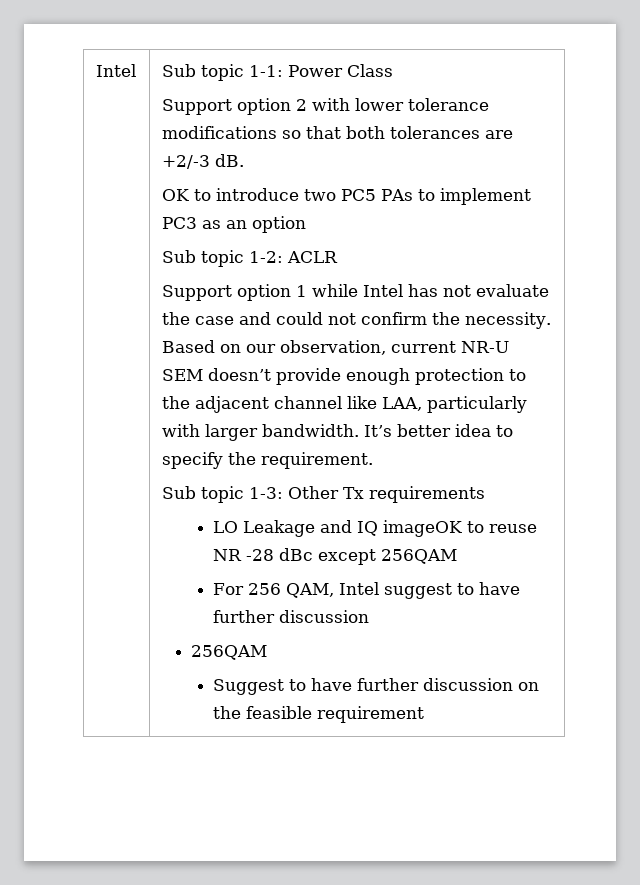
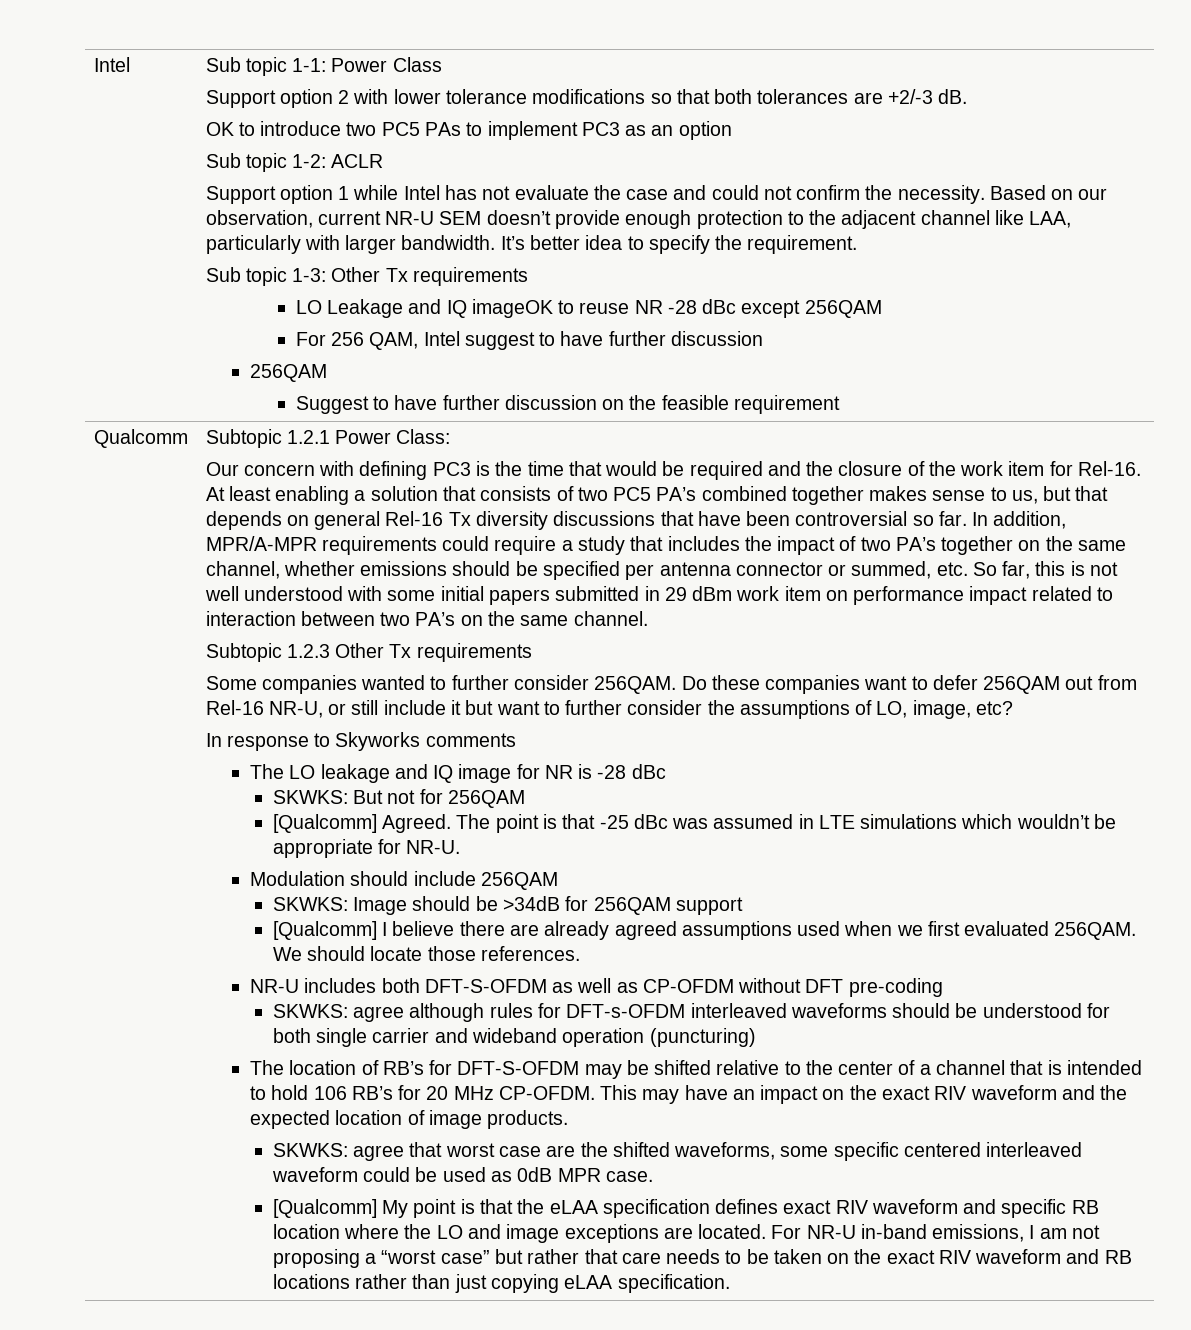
(425, 714) none -> [93,429,188,448] [205,429,451,448] [205,461,1141,480] [205,486,1109,505] [205,511,1067,530] [205,536,1126,555] [205,561,1118,580] [204,586,1113,605] [205,611,648,626] [205,643,532,662] [205,675,1137,694] [205,700,1013,719] [205,732,516,751] [250,764,666,783] [272,789,525,808] [272,814,1116,833] [272,839,461,858] [250,871,558,890] [272,896,743,915] [272,921,1137,940] [272,946,580,961] [250,978,943,997] [272,1003,1110,1022] [272,1028,756,1047] [250,1060,1142,1079] [250,1085,1128,1104] [250,1110,569,1129] [272,1142,1083,1161] [271,1167,653,1182] [272,1199,1099,1218] [272,1224,1100,1243] [272,1249,1132,1268] [272,1274,730,1293] // Qualcomm | Subtopic 1.2.1 Power Class: // Our concern with defining PC3 is the time that would be required and the closure of the work item for Rel-16. At least enabling a solution that consists of two PC5 PA’s combined together makes sense to us, but that depends on general Rel-16 Tx diversity discussions that have been controversial so far. In addition, MPR/A-MPR requirements could require a study that includes the impact of two PA’s together on the same channel, whether emissions should be specified per antenna connector or summed, etc. So far, this is not well understood with some initial papers submitted in 29 dBm work item on performance impact related to interaction between two PA’s on the same channel. // Subtopic 1.2.3 Other Tx requirements // Some companies wanted to further consider 256QAM. Do these companies want to defer 256QAM out from Rel-16 NR-U, or still include it but want to further consider the assumptions of LO, image, etc? // In response to Skyworks comments // The LO leakage and IQ image for NR is -28 dBc // SKWKS: But not for 256QAM // [Qualcomm] Agreed. The point is that -25 dBc was assumed in LTE simulations which wouldn’t be appropriate for NR-U. // Modulation should include 256QAM // SKWKS: Image should be >34dB for 256QAM support // [Qualcomm] I believe there are already agreed assumptions used when we first evaluated 256QAM. We should locate those references. // NR-U includes both DFT-S-OFDM as well as CP-OFDM without DFT pre-coding // SKWKS: agree although rules for DFT-s-OFDM interleaved waveforms should be understood for both single carrier and wideband operation (puncturing) // The location of RB’s for DFT-S-OFDM may be shifted relative to the center of a channel that is intended to hold 106 RB’s for 20 MHz CP-OFDM. This may have an impact on the exact RIV waveform and the expected location of image products. // SKWKS: agree that worst case are the shifted waveforms, some specific centered interleaved waveform could be used as 0dB MPR case. // [Qualcomm] My point is that the eLAA specification defines exact RIV waveform and specific RB location where the LO and image exceptions are located. For NR-U in-band emissions, I am not proposing a “worst case” but rather that care needs to be taken on the exact RIV waveform and RB locations rather than just copying eLAA specification.

